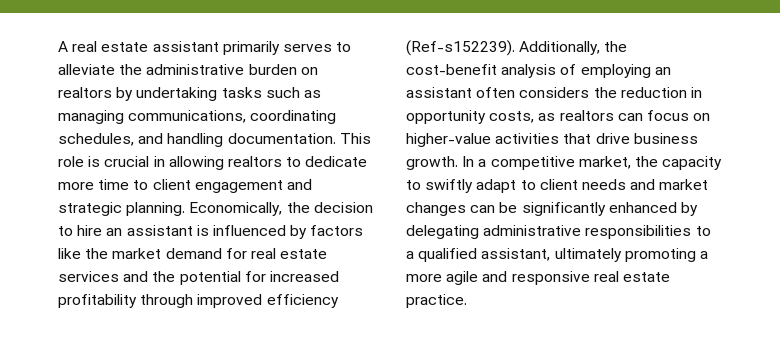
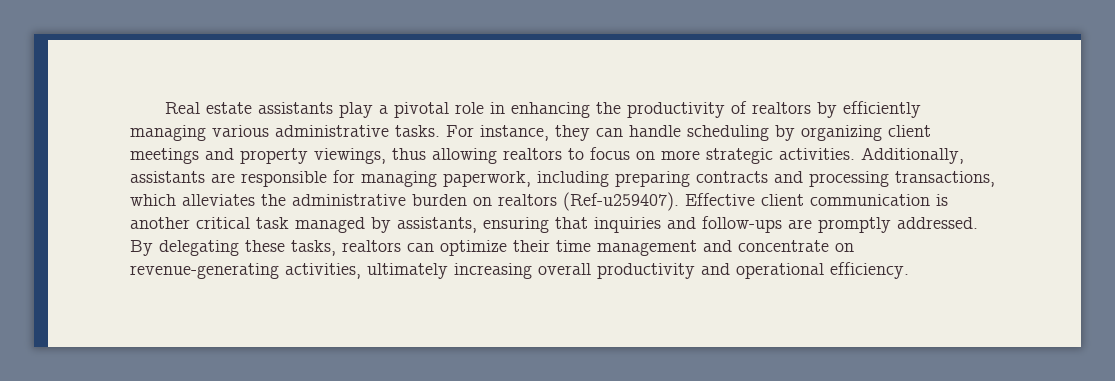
[58,41,352,55] [58,64,115,75] A real estate assistant primarily serves to alleviate -> [165,101,922,118] [130,125,931,141] [130,147,964,164] [130,170,995,187] [130,194,255,206] Real estate assistants play a pivotal role in enhancing the productivity of realtors by efficiently managing various administrative tasks. For instance, they can handle scheduling by organizing client meetings and property viewings, thus allowing realtors to focus on more strategic activities. Additionally, assistants are responsible for managing paperwork, including preparing contracts and processing transactions, which alleviates
[116,87,321,101] [58,110,337,124] [58,133,371,147] [58,156,368,170] [58,179,312,193] [58,202,373,216] [58,225,364,239] [58,248,328,259] [58,271,339,285] [58,294,339,308] [406,40,628,56] [406,64,671,78] [406,87,702,98] [406,110,711,124] [406,133,698,147] [406,156,723,170] [406,179,709,193] [406,202,698,216] [406,225,711,239] [406,248,708,262] [406,271,670,285] [406,294,467,308] by undertaking tasks such as managing communications, coordinating schedules, and handling documentation. This role is crucial in allowing realtors to dedicate more time to client engagement and strategic planning. Economically, the decision to hire an assistant is influenced by factors like the market demand for real estate services and the potential for increased profitability through improved efficiency (Ref-s152239). Additionally, the cost-benefit analysis of employing an assistant often considers the reduction in opportunity costs, as realtors can focus on higher-value activities that drive business growth. In a competitive market, the capacity to swiftly adapt to client needs and market changes can be significantly enhanced by delegating administrative responsibilities to a qualified assistant, ultimately promoting a more agile and responsive real estate practice. -> [563,192,948,211] [130,216,978,233] [130,240,854,256] [130,262,909,279] (Ref-u259407). Effective client communication is another critical task managed by assistants, ensuring that inquiries and follow-ups are promptly addressed. By delegating these tasks, realtors can optimize their time management and concentrate on revenue-generating activities, ultimately increasing overall productivity and operational efficiency.

